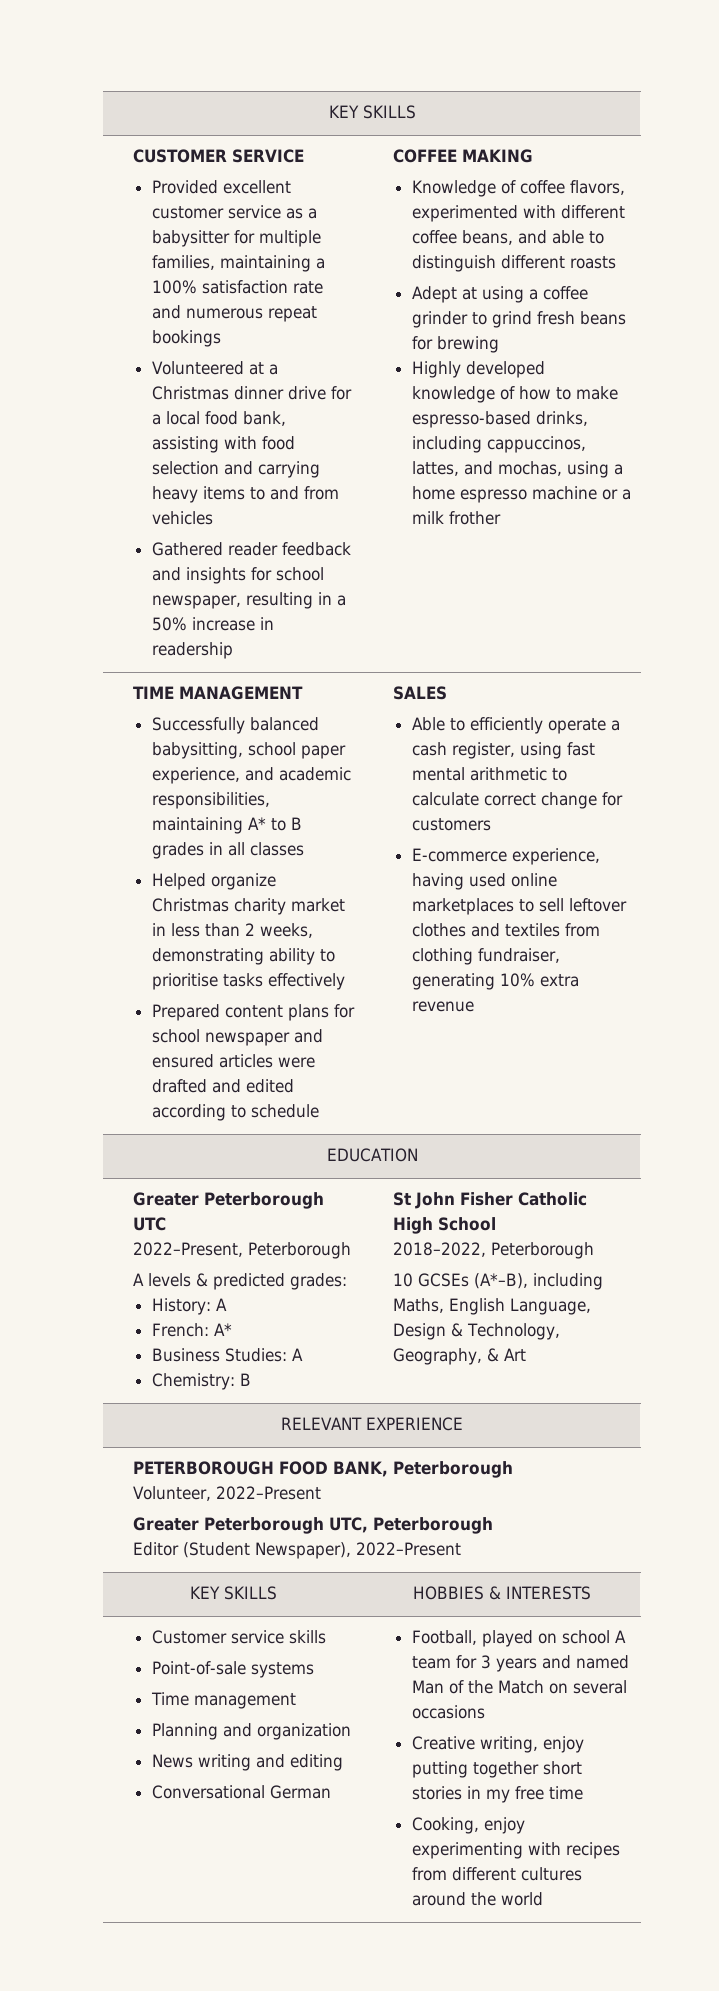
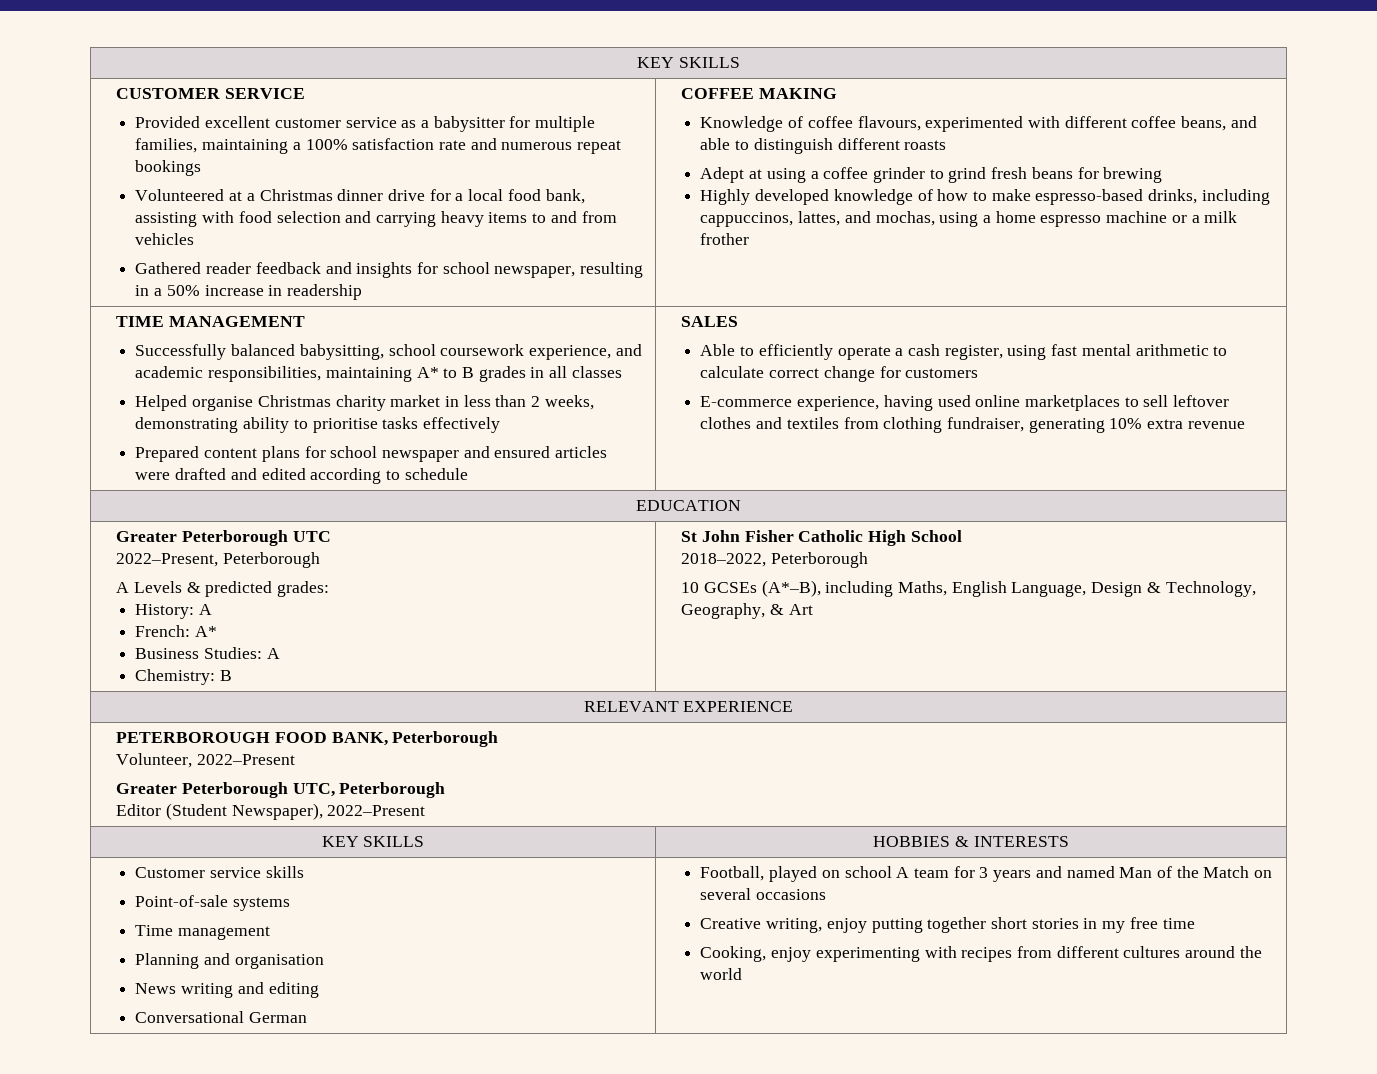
[569,180,625,195] flavors, -> [857,116,921,131] flavours,
[300,745,346,759] paper -> [440,344,525,356] coursework
[210,873,276,890] organize -> [192,396,254,411] organise
[148,1273,192,1287] levels -> [133,581,182,593] Levels
[256,1723,351,1740] organization -> [234,954,324,969] organisation

